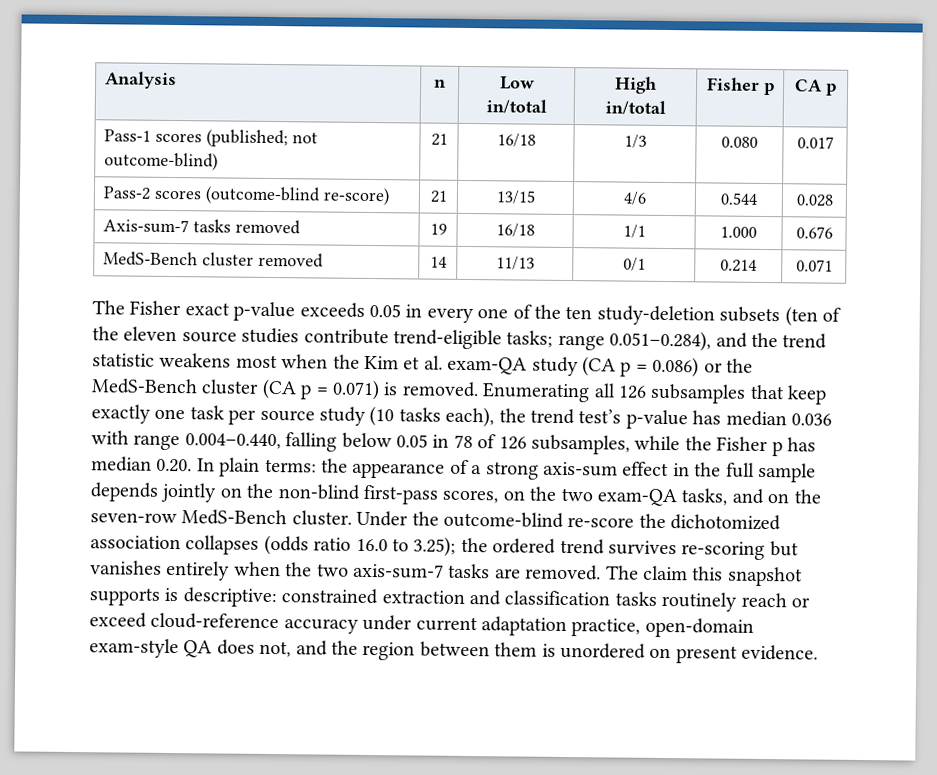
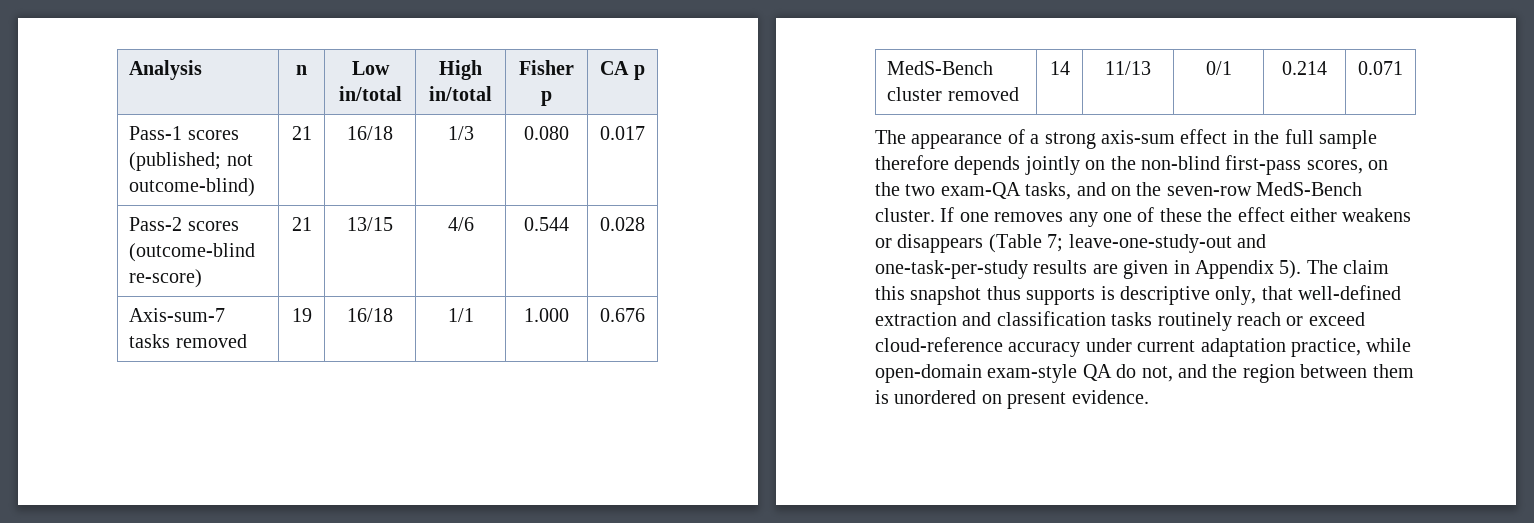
[129,300,841,327] [92,326,828,352] [92,352,753,378] [91,378,828,405] [91,404,832,430] [91,430,816,457] [91,456,348,477] Fisher exact p-value exceeds 0.05 in every one of the ten study-deletion subsets (ten of the eleven source studies contribute trend-eligible tasks; range 0.051–0.284), and the trend statistic weakens most when the Kim et al. exam-QA study (CA p = 0.086) or the MedS-Bench cluster (CA p = 0.071) is removed. Enumerating all 126 subsamples that keep exactly one task per source study (10 tasks each), the trend test’s p-value has median 0.036 with range 0.004–0.440, falling below 0.05 in 78 of 126 subsamples, while the Fisher p has median 0.20. In plain terms: the -> (906, 137) none
(816, 472) none -> [875,155,949,170] therefore
[356,510,782,531] [90,534,799,561] [90,560,602,581] Under the outcome-blind re-score the dichotomized association collapses (odds ratio 16.0 to 3.25); the ordered trend survives re-scoring but vanishes entirely when the two axis-sum-7 tasks are removed. -> [940,207,1412,227] [875,234,1266,253] [875,260,1302,279] If one removes any one of these the effect either weakens or disappears (Table 7; leave-one-study-out and one-task-per-study results are given in Appendix 5).
(803, 576) none -> [986,286,1021,300] thus
[182,587,379,608] descriptive: constrained -> [1120,285,1402,305] descriptive only, that well-defined
(641, 627) none -> [1366,338,1412,352] while
[216,639,255,655] does -> [1116,364,1137,378] do

